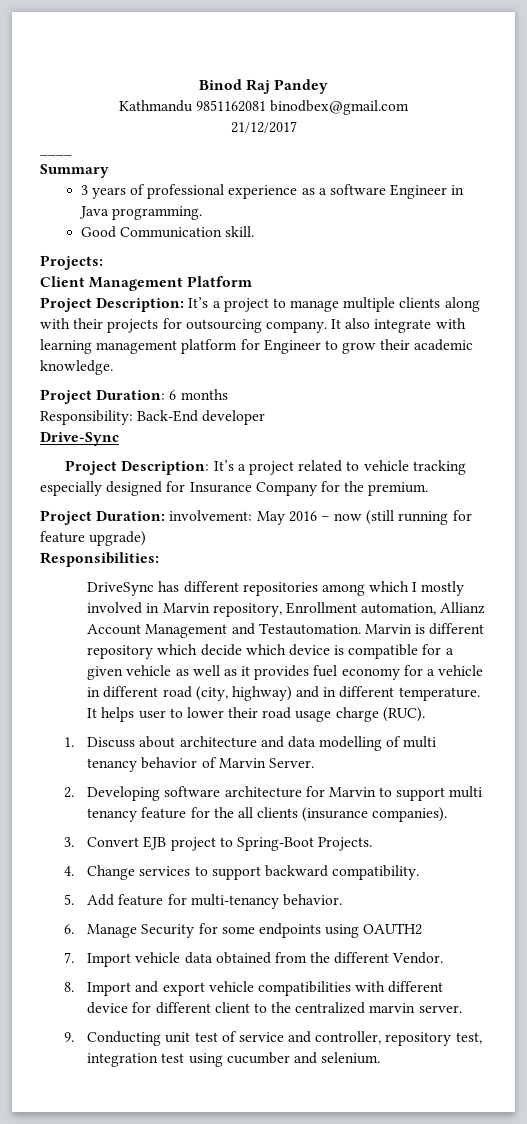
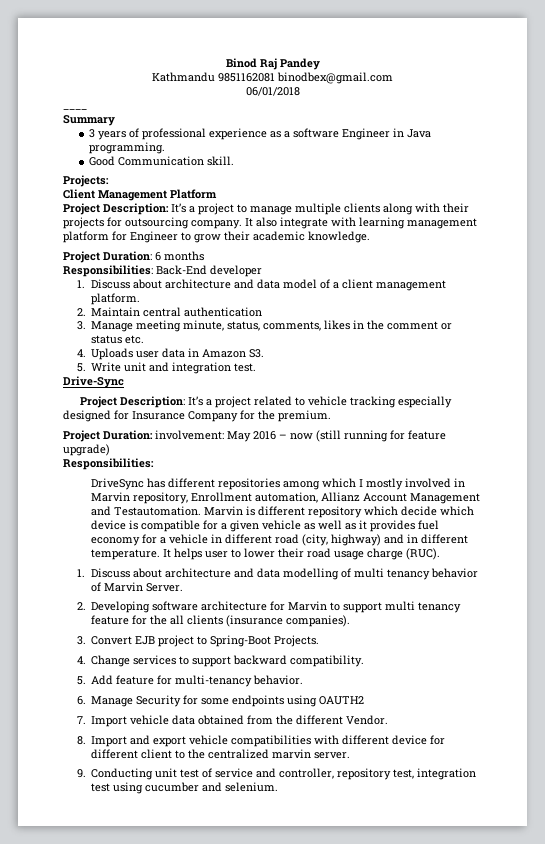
[230,121,297,133] 21/12/2017 -> [245,87,300,96] 06/01/2018
[40,410,133,425] Responsibility: -> [63,265,153,277] Responsibilities:
(266, 417) none -> [76,279,446,291] [90,293,140,305] [76,307,263,317] [76,320,453,332] [91,335,145,344] [76,348,265,360] [76,362,257,374] // 1. Discuss about architecture and data model of a client management platform. // 2. Maintain central authentication // 3. Manage meeting minute, status, comments, likes in the comment or status etc. // 4. Uploads user data in Amazon S3. // 5. Write unit and integration test.

